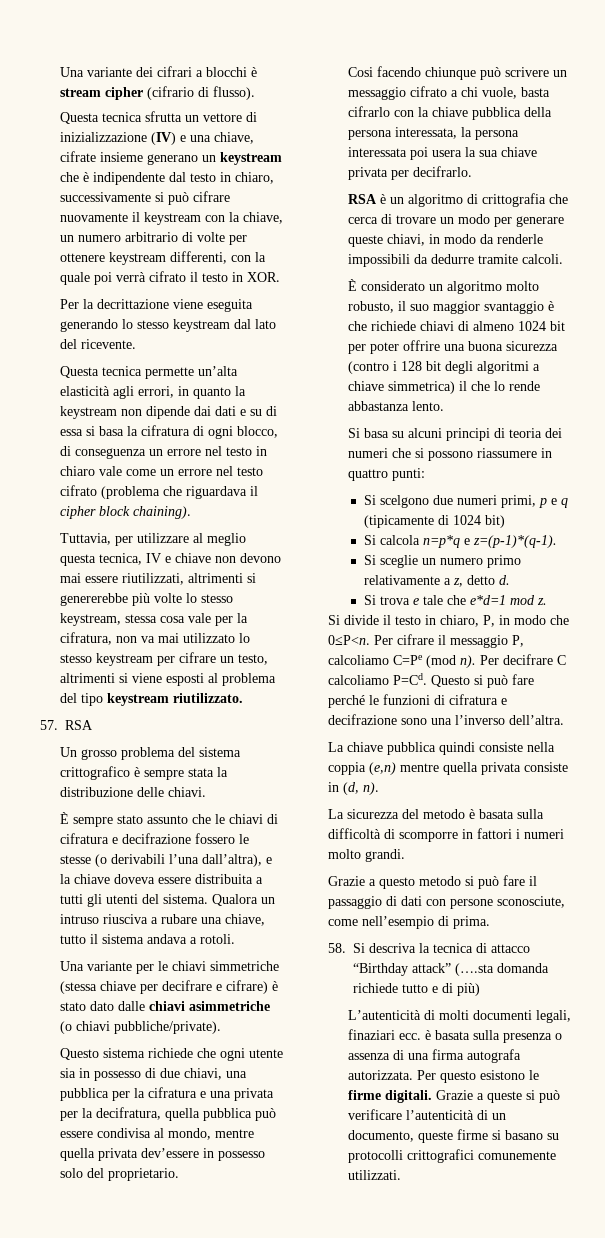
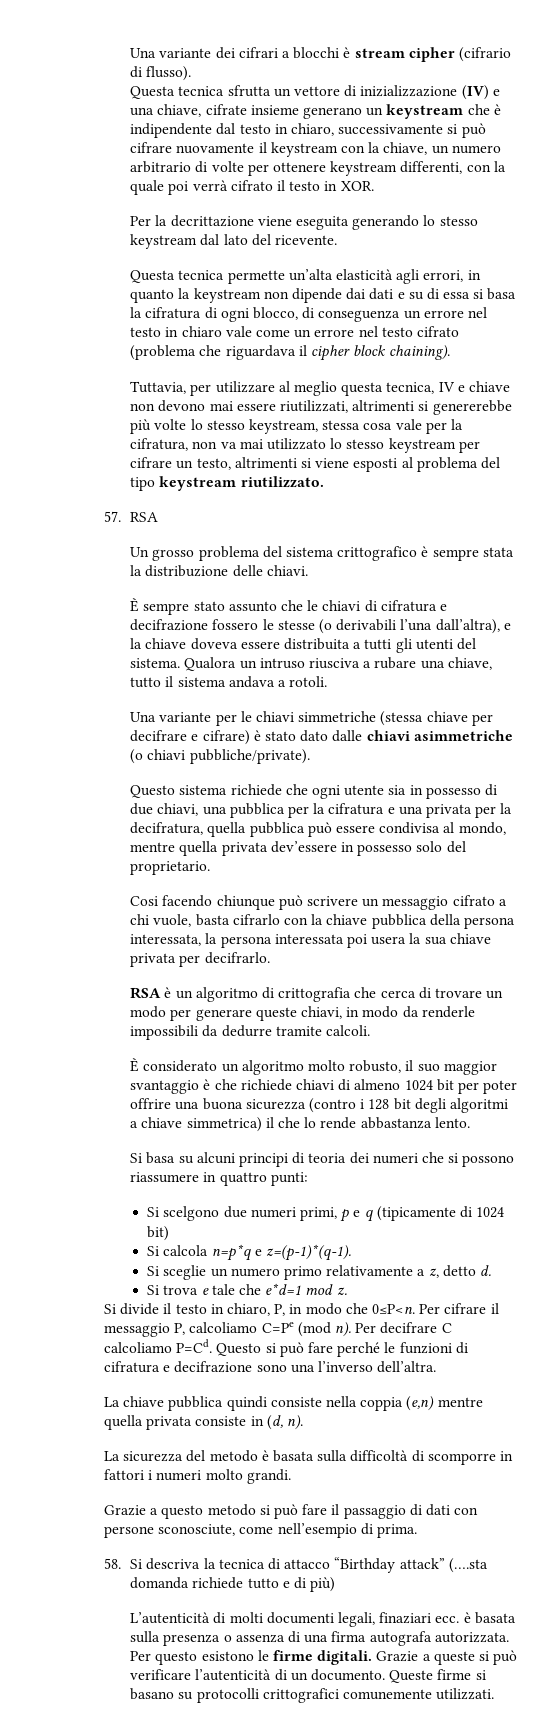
[348,1130,454,1143] documento, queste -> [310,1669,434,1683] documento. Queste

